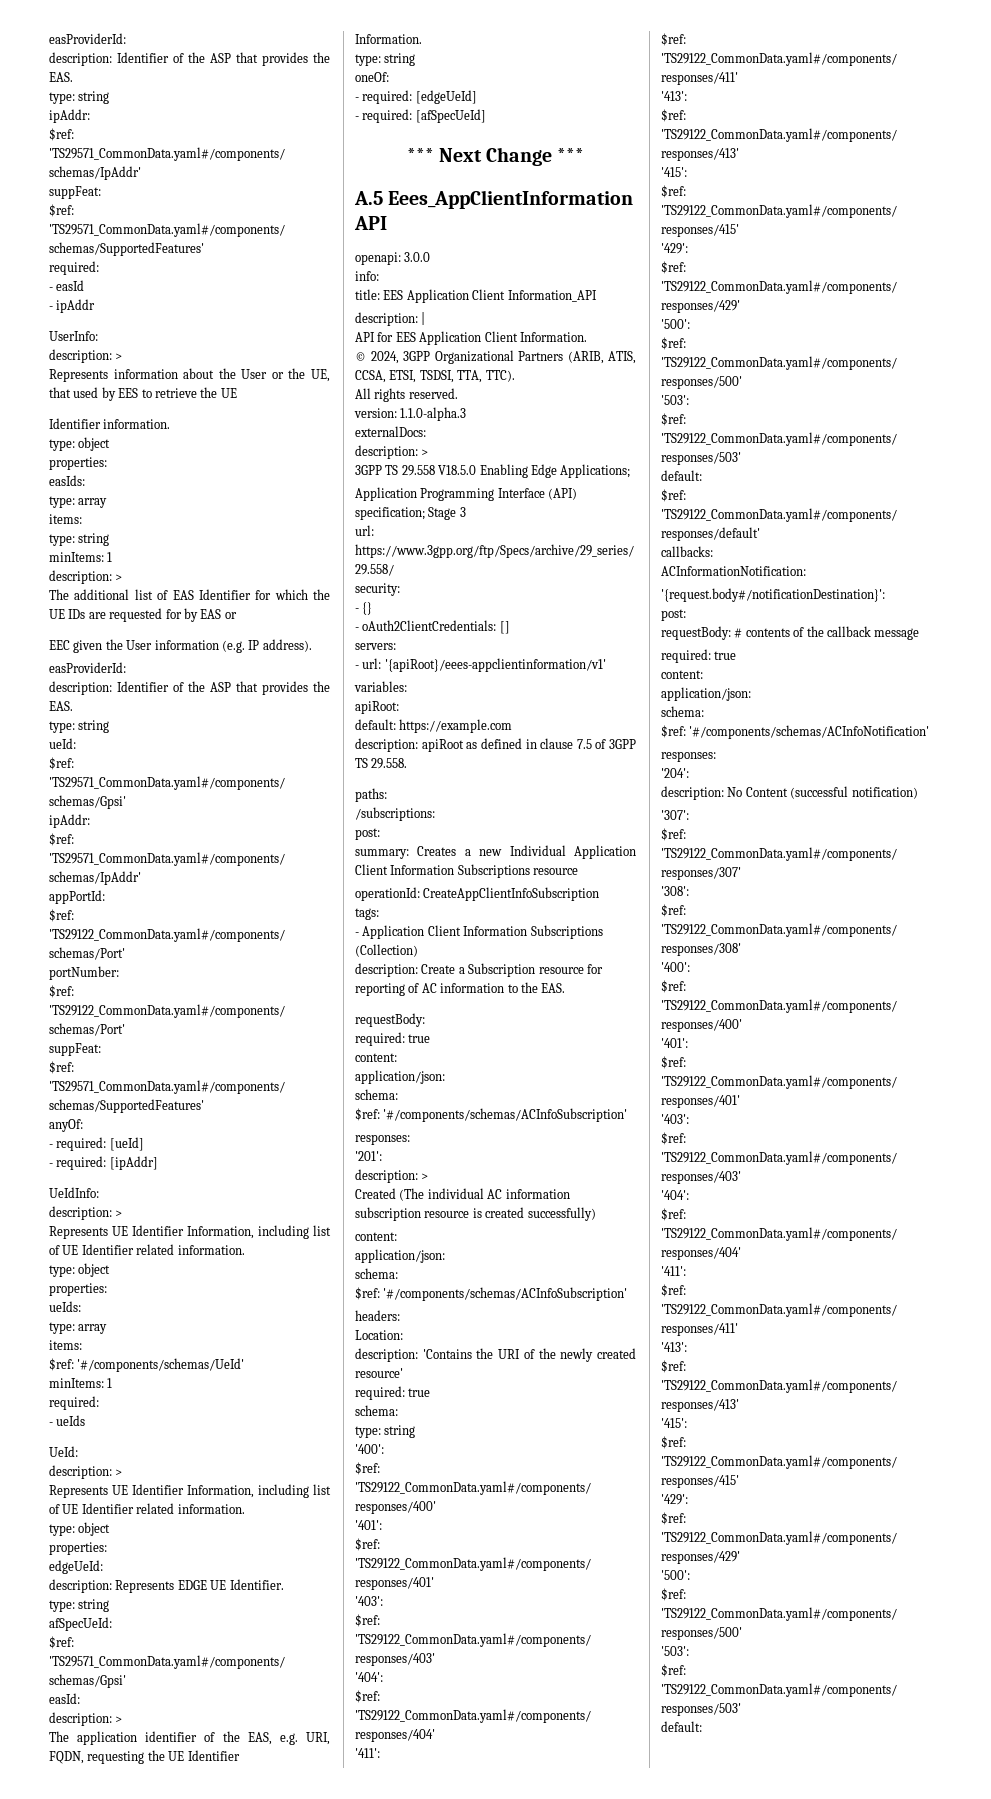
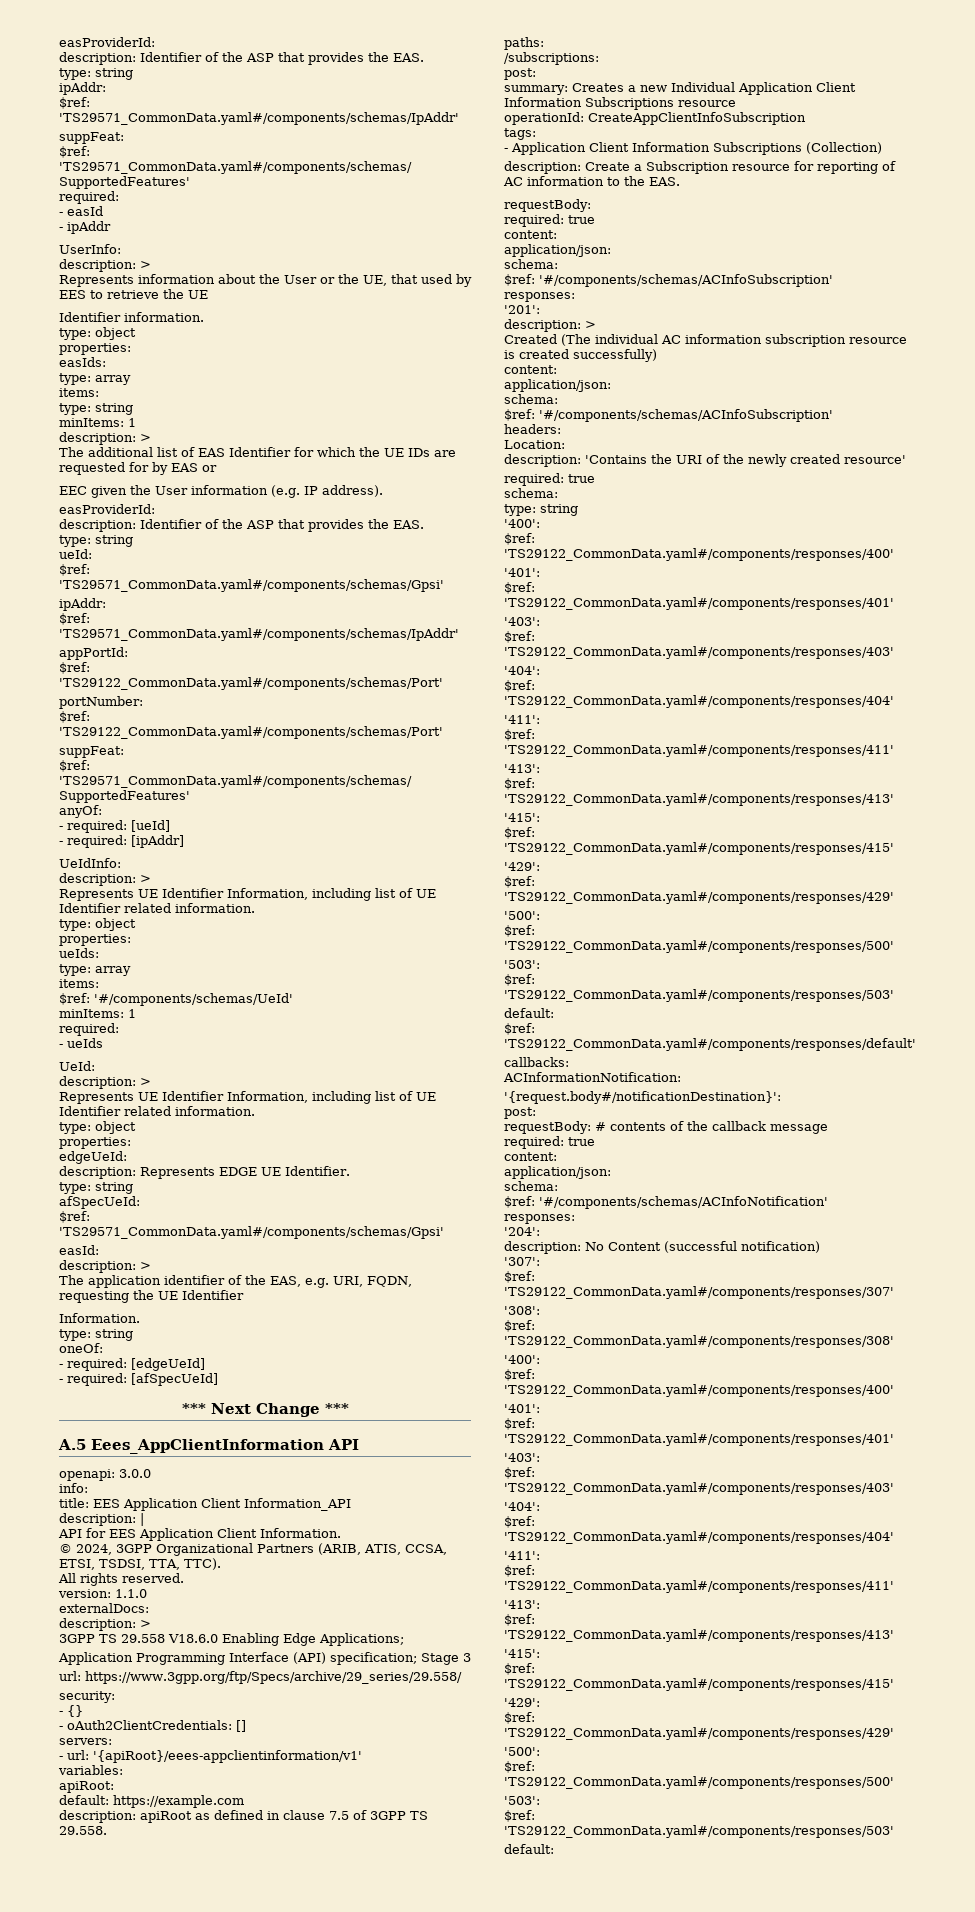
[400,407,467,421] 1.1.0-alpha.3 -> [115,1589,147,1598] 1.1.0
[438,465,477,475] V18.5.0 -> [168,1634,218,1643] V18.6.0

